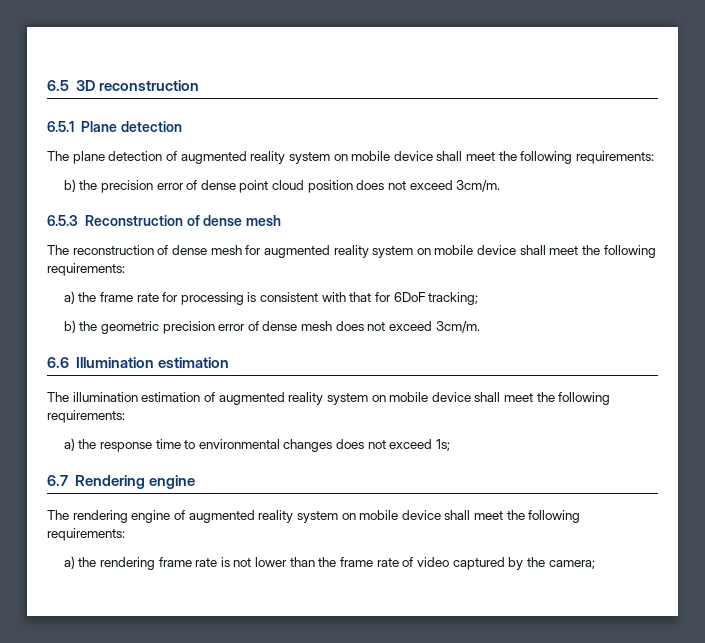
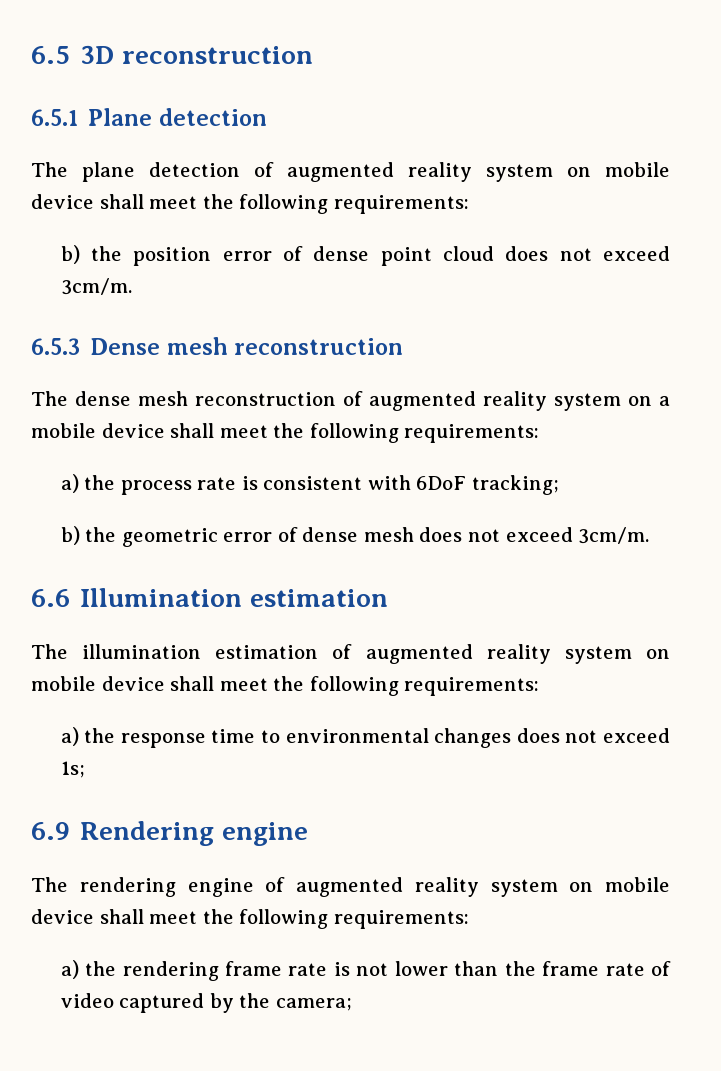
[100,180,153,193] precision -> [133,247,212,266] position
[307,180,353,193] position -> (495, 253) none
[84,215,282,226] [47,245,69,255] Reconstruction of dense mesh // The -> [90,337,404,355] [31,391,188,406] Dense mesh reconstruction // The dense mesh
[171,245,656,258] [47,263,125,276] [63,291,244,305] dense mesh for augmented reality system on mobile device shall meet the following requirements: // a) the frame rate for processing -> [369,391,670,411] [31,423,540,443] [60,474,237,495] augmented reality system on a mobile device shall meet the following requirements: // a) the process rate
[349,292,392,302] that for -> (411, 482) none
[162,321,215,334] precision -> (218, 537) none
[47,475,68,486] 6.7 -> [31,822,70,840] 6.9

